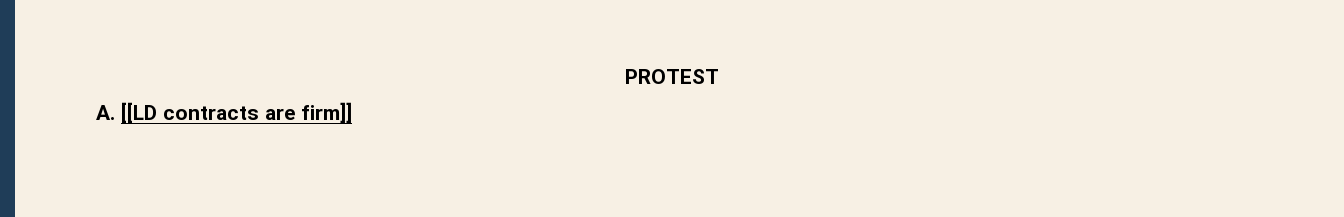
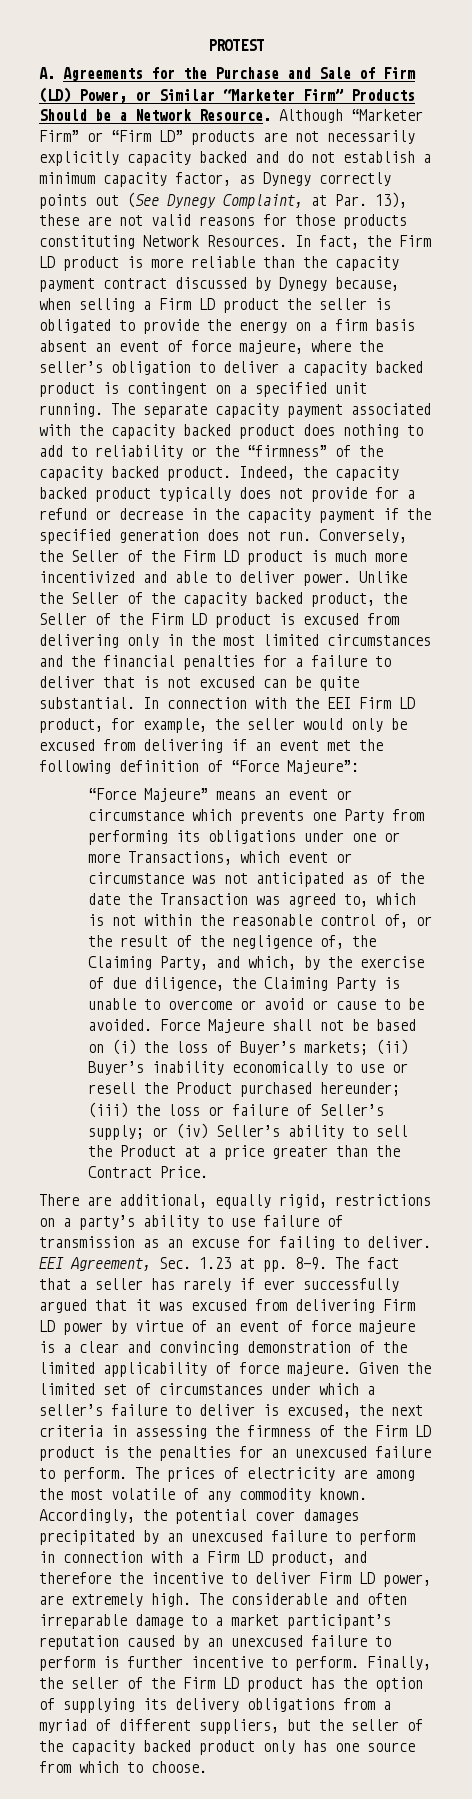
[121,102,352,123] [[LD contracts are firm]] -> [63,67,416,81] [39,87,415,103] [39,109,423,123] [39,130,415,145] [39,151,431,166] [39,172,391,187] [39,192,407,209] [39,214,407,229] [39,235,431,249] [39,256,399,271] [39,277,399,292] [39,298,391,313] [39,319,415,334] [39,340,383,354] [39,361,423,376] [39,382,367,397] [39,403,431,418] [39,424,423,439] [39,445,383,459] [39,466,399,481] [39,487,415,502] [39,508,431,523] [39,529,407,544] [39,550,407,565] [39,571,407,586] [39,592,407,607] [39,613,399,628] [39,634,431,648] [39,655,391,670] [39,676,359,691] [39,697,415,709] [39,718,407,733] [39,739,383,753] [39,760,359,774] [88,788,353,802] [88,809,425,824] [88,830,401,845] [88,851,353,865] [88,872,425,887] [88,893,417,907] [88,914,433,928] [88,935,377,949] [88,956,425,970] [88,977,401,991] [88,998,425,1010] [88,1019,417,1033] [88,1039,409,1055] [88,1061,409,1075] [88,1082,401,1097] [88,1102,385,1118] [88,1123,409,1140] [88,1145,401,1160] [88,1166,209,1178] [39,1194,431,1209] [39,1215,343,1230] [39,1236,431,1250] [39,1257,399,1272] [39,1278,399,1292] [39,1299,415,1313] [39,1320,415,1335] [39,1341,407,1355] [39,1362,431,1377] [39,1383,375,1395] [39,1404,423,1418] [39,1425,431,1439] [39,1446,431,1461] [39,1467,415,1482] [39,1488,367,1502] [39,1509,359,1524] [39,1530,415,1545] [39,1551,367,1566] [39,1572,431,1587] [39,1593,407,1607] [39,1614,391,1629] [39,1635,391,1650] [39,1656,431,1671] [39,1677,423,1692] [39,1698,391,1713] [39,1719,423,1734] [39,1740,415,1755] [39,1761,207,1773] Agreements for the Purchase and Sale of Firm (LD) Power, or Similar “Marketer Firm” Products Should be a Network Resource. Although “Marketer Firm” or “Firm LD” products are not necessarily explicitly capacity backed and do not establish a minimum capacity factor, as Dynegy correctly points out (See Dynegy Complaint, at Par. 13), these are not valid reasons for those products constituting Network Resources. In fact, the Firm LD product is more reliable than the capacity payment contract discussed by Dynegy because, when selling a Firm LD product the seller is obligated to provide the energy on a firm basis absent an event of force majeure, where the seller’s obligation to deliver a capacity backed product is contingent on a specified unit running. The separate capacity payment associated with the capacity backed product does nothing to add to reliability or the “firmness” of the capacity backed product. Indeed, the capacity backed product typically does not provide for a refund or decrease in the capacity payment if the specified generation does not run. Conversely, the Seller of the Firm LD product is much more incentivized and able to deliver power. Unlike the Seller of the capacity backed product, the Seller of the Firm LD product is excused from delivering only in the most limited circumstances and the financial penalties for a failure to deliver that is not excused can be quite substantial. In connection with the EEI Firm LD product, for example, the seller would only be excused from delivering if an event met the following definition of “Force Majeure”: // “Force Majeure” means an event or circumstance which prevents one Party from performing its obligations under one or more Transactions, which event or circumstance was not anticipated as of the date the Transaction was agreed to, which is not within the reasonable control of, or the result of the negligence of, the Claiming Party, and which, by the exercise of due diligence, the Claiming Party is unable to overcome or avoid or cause to be avoided. Force Majeure shall not be based on (i) the loss of Buyer’s markets; (ii) Buyer’s inability economically to use or resell the Product purchased hereunder; (iii) the loss or failure of Seller’s supply; or (iv) Seller’s ability to sell the Product at a price greater than the Contract Price. // There are additional, equally rigid, restrictions on a party’s ability to use failure of transmission as an excuse for failing to deliver. EEI Agreement, Sec. 1.23 at pp. 8-9. The fact that a seller has rarely if ever successfully argued that it was excused from delivering Firm LD power by virtue of an event of force majeure is a clear and convincing demonstration of the limited applicability of force majeure. Given the limited set of circumstances under which a seller’s failure to deliver is excused, the next criteria in assessing the firmness of the Firm LD product is the penalties for an unexcused failure to perform. The prices of electricity are among the most volatile of any commodity known. Accordingly, the potential cover damages precipitated by an unexcused failure to perform in connection with a Firm LD product, and therefore the incentive to deliver Firm LD power, are extremely high. The considerable and often irreparable damage to a market participant’s reputation caused by an unexcused failure to perform is further incentive to perform. Finally, the seller of the Firm LD product has the option of supplying its delivery obligations from a myriad of different suppliers, but the seller of the capacity backed product only has one source from which to choose.

